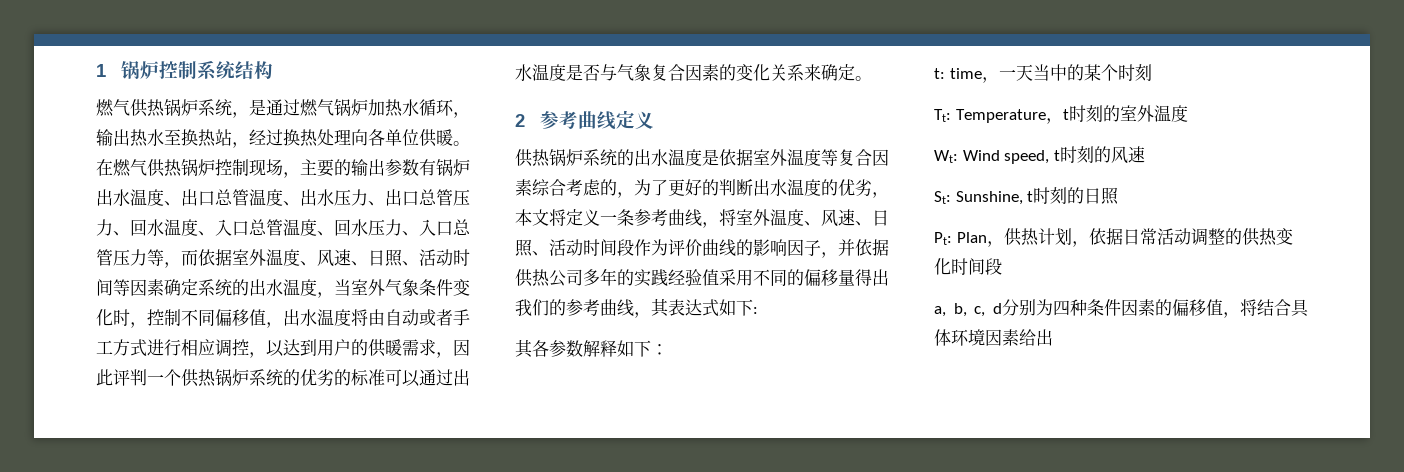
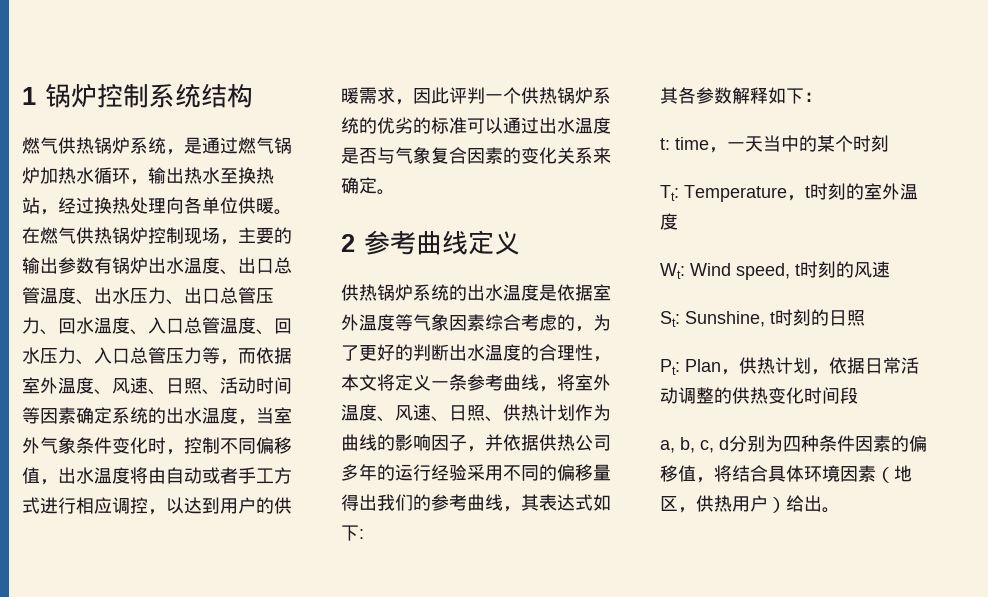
[838,149,872,166] 复合 -> [413,314,449,331] 气象
[838,179,872,196] 优劣 -> [539,344,593,361] 合理性
[549,239,702,256] 活动时间段作为评价 -> [503,404,611,421] 供热计划作为
[634,269,719,287] 实践经验值 -> [395,464,467,481] 运行经验
[1019,329,1053,346] 给出 -> [876,465,912,483] [660,495,840,513] （地区，供热用户）给出。

